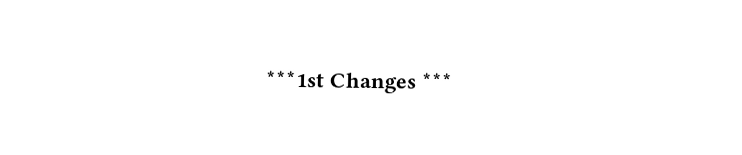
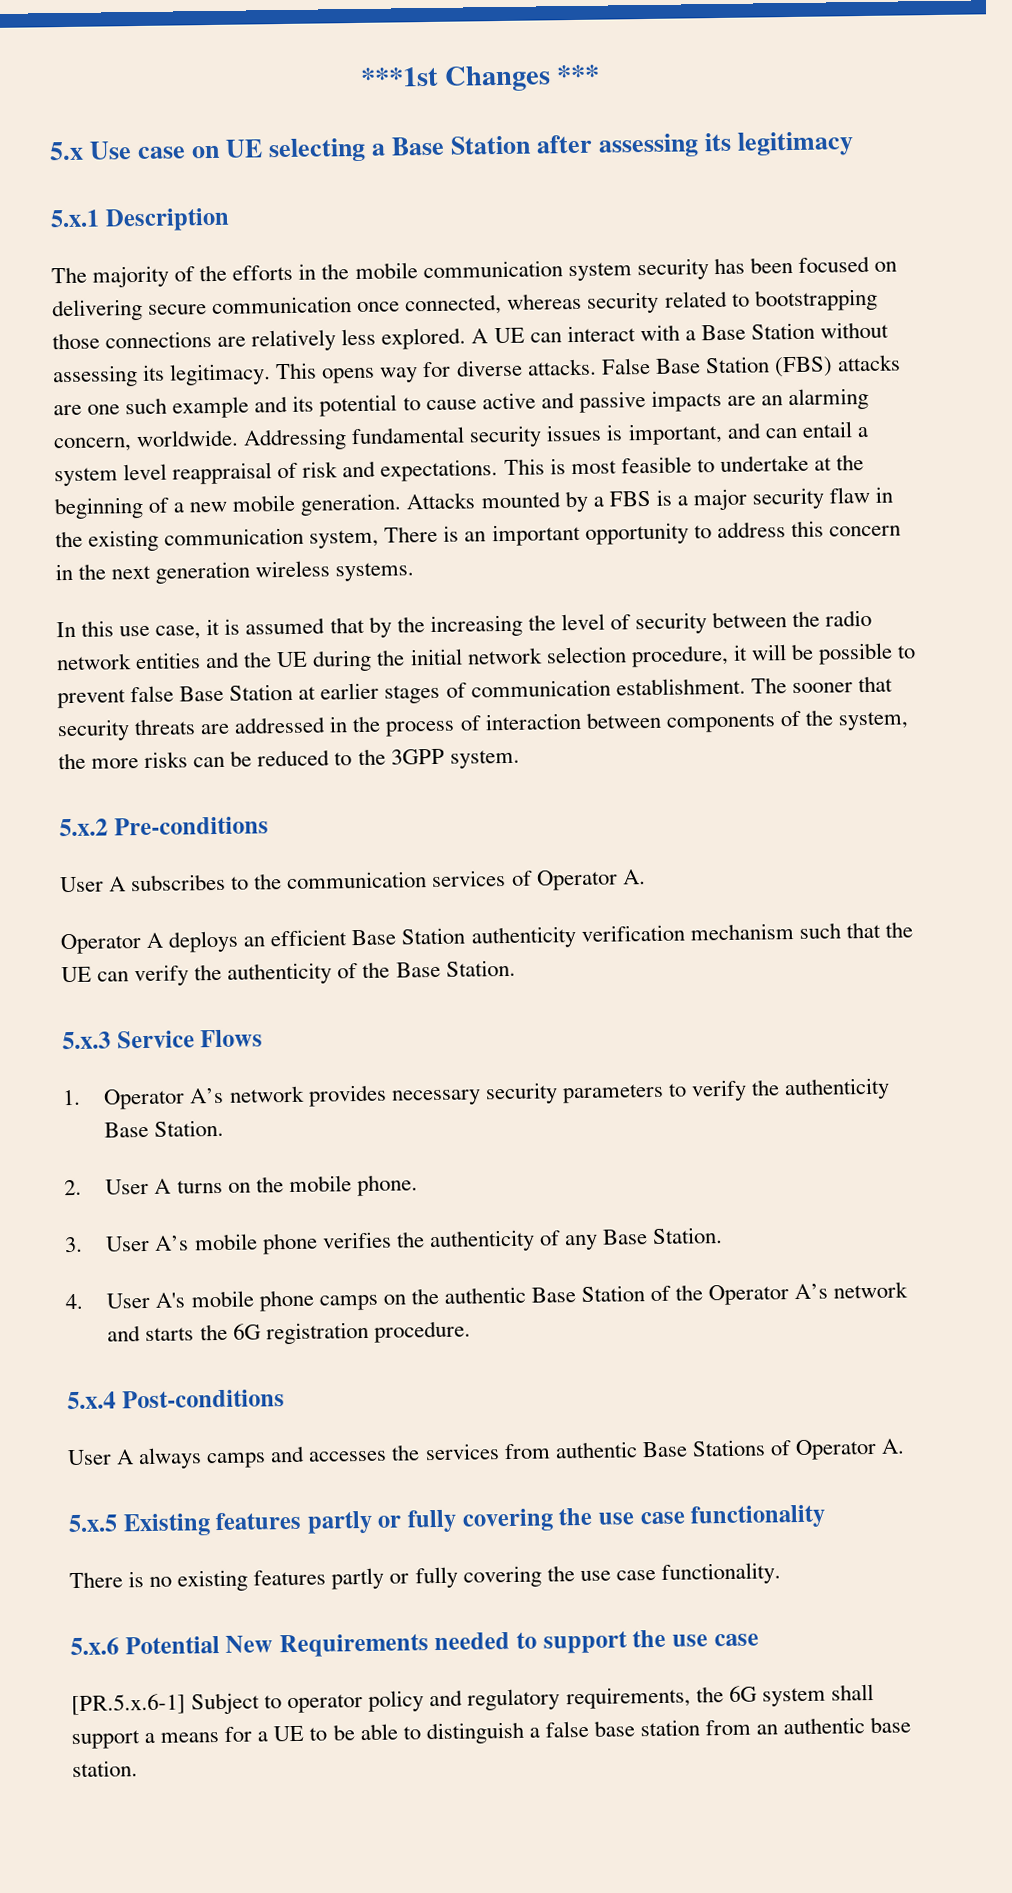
(453, 81) none -> [49,131,855,163] [50,207,230,232] [51,255,898,288] [52,288,878,322] [52,321,890,352] [52,354,901,388] [53,387,870,419] [53,421,869,453] [54,454,865,487] [54,486,894,520] [55,520,901,552] [55,560,415,584] [56,609,873,640] [56,642,917,672] [57,675,893,709] [57,709,909,742] [58,748,520,770] [59,816,269,837] [60,869,646,893] [60,921,913,955] [61,959,516,987] [62,1029,264,1050] [62,1077,891,1110] [104,1119,225,1138] [64,1174,418,1197] [64,1227,724,1255] [65,1281,909,1312] [107,1320,471,1345] [67,1389,285,1410] [67,1438,906,1470] [68,1504,827,1537] [69,1562,781,1592] [70,1629,759,1658] [71,1684,874,1716] [71,1716,912,1750] [72,1760,138,1778] // 5.x Use case on UE selecting a Base Station after assessing its legitimacy // 5.x.1 Description // The majority of the efforts in the mobile communication system security has been focused on delivering secure communication once connected, whereas security related to bootstrapping those connections are relatively less explored. A UE can interact with a Base Station without assessing its legitimacy. This opens way for diverse attacks. False Base Station (FBS) attacks are one such example and its potential to cause active and passive impacts are an alarming concern, worldwide. Addressing fundamental security issues is important, and can entail a system level reappraisal of risk and expectations. This is most feasible to undertake at the beginning of a new mobile generation. Attacks mounted by a FBS is a major security flaw in the existing communication system, There is an important opportunity to address this concern in the next generation wireless systems. // In this use case, it is assumed that by the increasing the level of security between the radio network entities and the UE during the initial network selection procedure, it will be possible to prevent false Base Station at earlier stages of communication establishment. The sooner that security threats are addressed in the process of interaction between components of the system, the more risks can be reduced to the 3GPP system. // 5.x.2 Pre-conditions // User A subscribes to the communication services of Operator A. // Operator A deploys an efficient Base Station authenticity verification mechanism such that the UE can verify the authenticity of the Base Station. // 5.x.3 Service Flows // 1. Operator A’s network provides necessary security parameters to verify the authenticity Base Station. // 2. User A turns on the mobile phone. // 3. User A’s mobile phone verifies the authenticity of any Base Station. // 4. User A's mobile phone camps on the authentic Base Station of the Operator A’s network and starts the 6G registration procedure. // 5.x.4 Post-conditions // User A always camps and accesses the services from authentic Base Stations of Operator A. // 5.x.5 Existing features partly or fully covering the use case functionality // There is no existing features partly or fully covering the use case functionality. // 5.x.6 Potential New Requirements needed to support the use case // [PR.5.x.6-1] Subject to operator policy and regulatory requirements, the 6G system shall support a means for a UE to be able to distinguish a false base station from an authentic base station.

